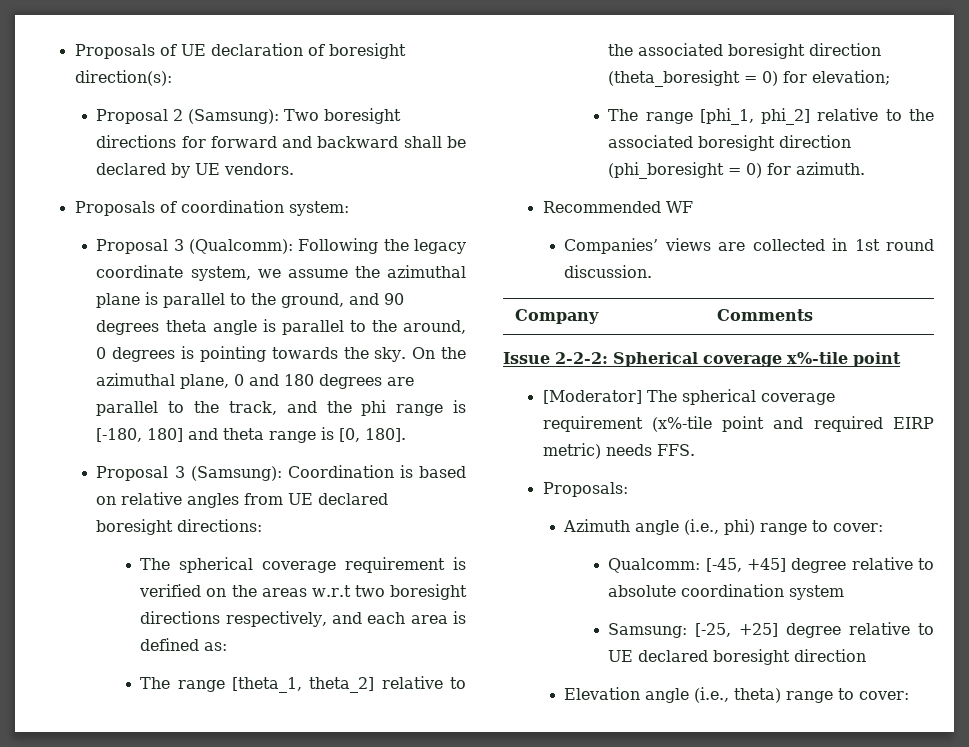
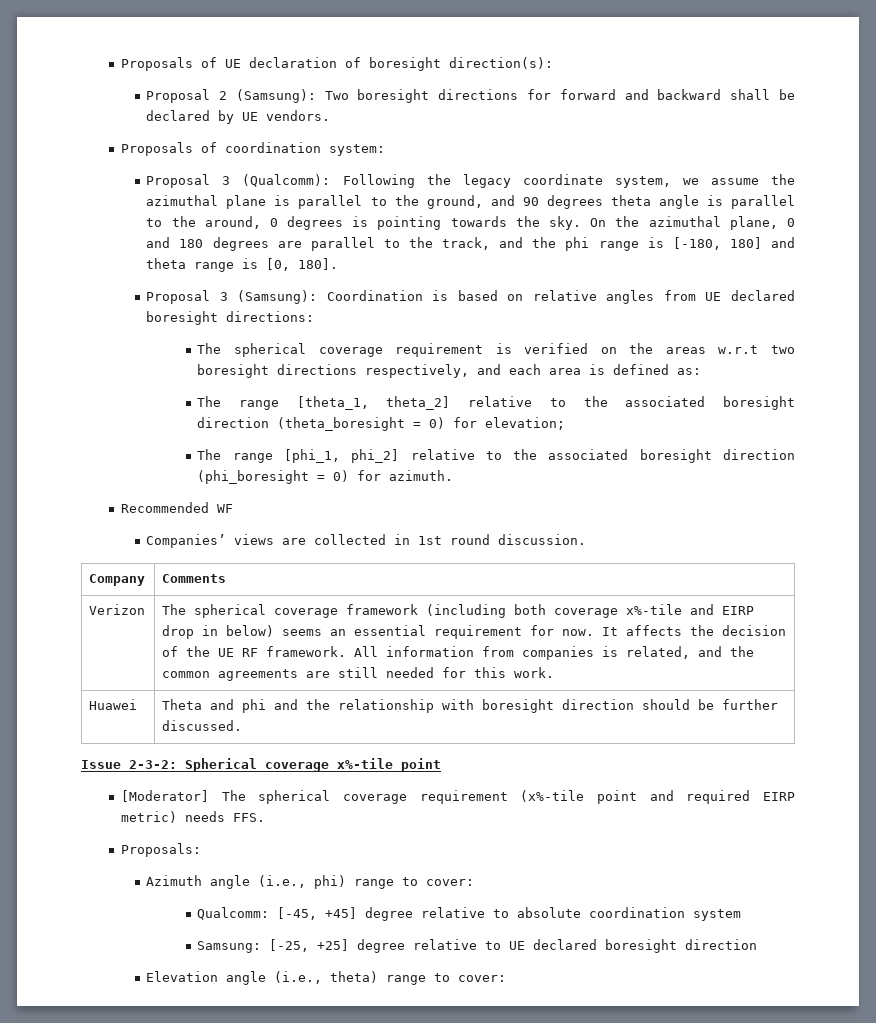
(814, 315) none -> [89,604,146,615] [162,604,755,618] [162,625,787,639] [162,646,755,660] [162,667,555,681] [89,699,138,710] [162,699,779,713] [162,720,243,731] // Verizon | The spherical coverage framework (including both coverage x%-tile and EIRP drop in below) seems an essential requirement for now. It affects the decision of the UE RF framework. All information from companies is related, and the common agreements are still needed for this work. // Huawei | Theta and phi and the relationship with boresight direction should be further discussed.
[555,352,608,364] 2-2-2: -> [129,760,177,769] 2-3-2:

